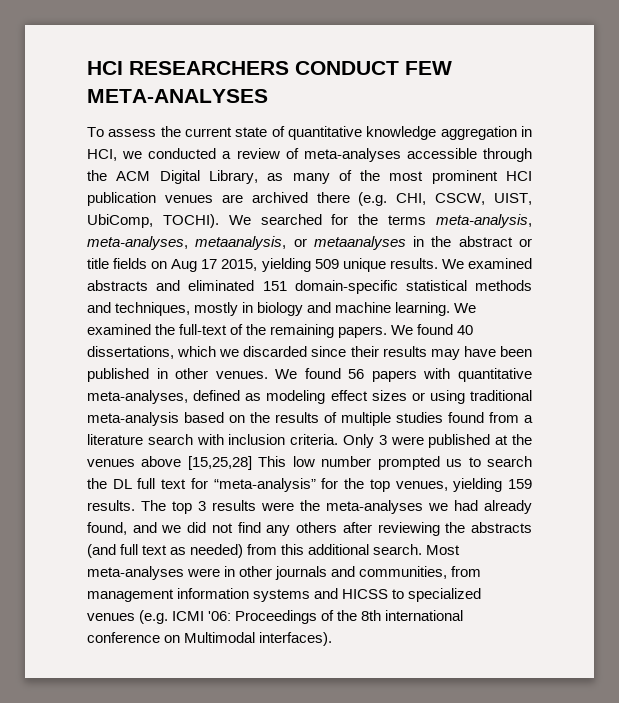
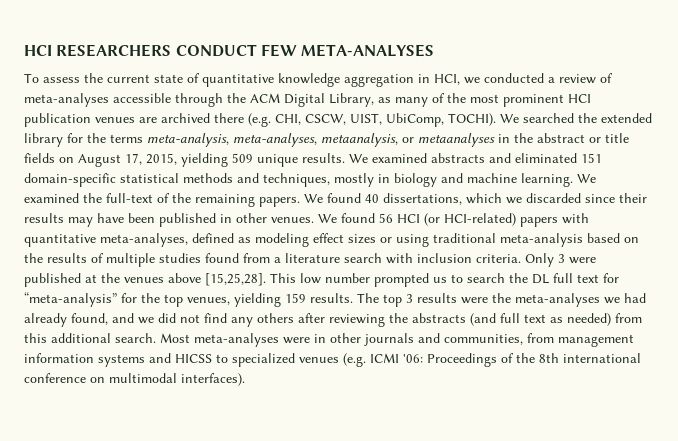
(322, 219) none -> [578,113,652,123] [24,133,63,147] the extended library
[171,259,218,272] Aug 17 -> [78,153,142,167] August 17,
(365, 374) none -> [397,213,516,226] HCI (or HCI-related)
[187,456,252,470] [15,25,28] -> [205,273,266,286] [15,25,28].
[184,632,256,643] Multimodal -> [109,373,177,383] multimodal

